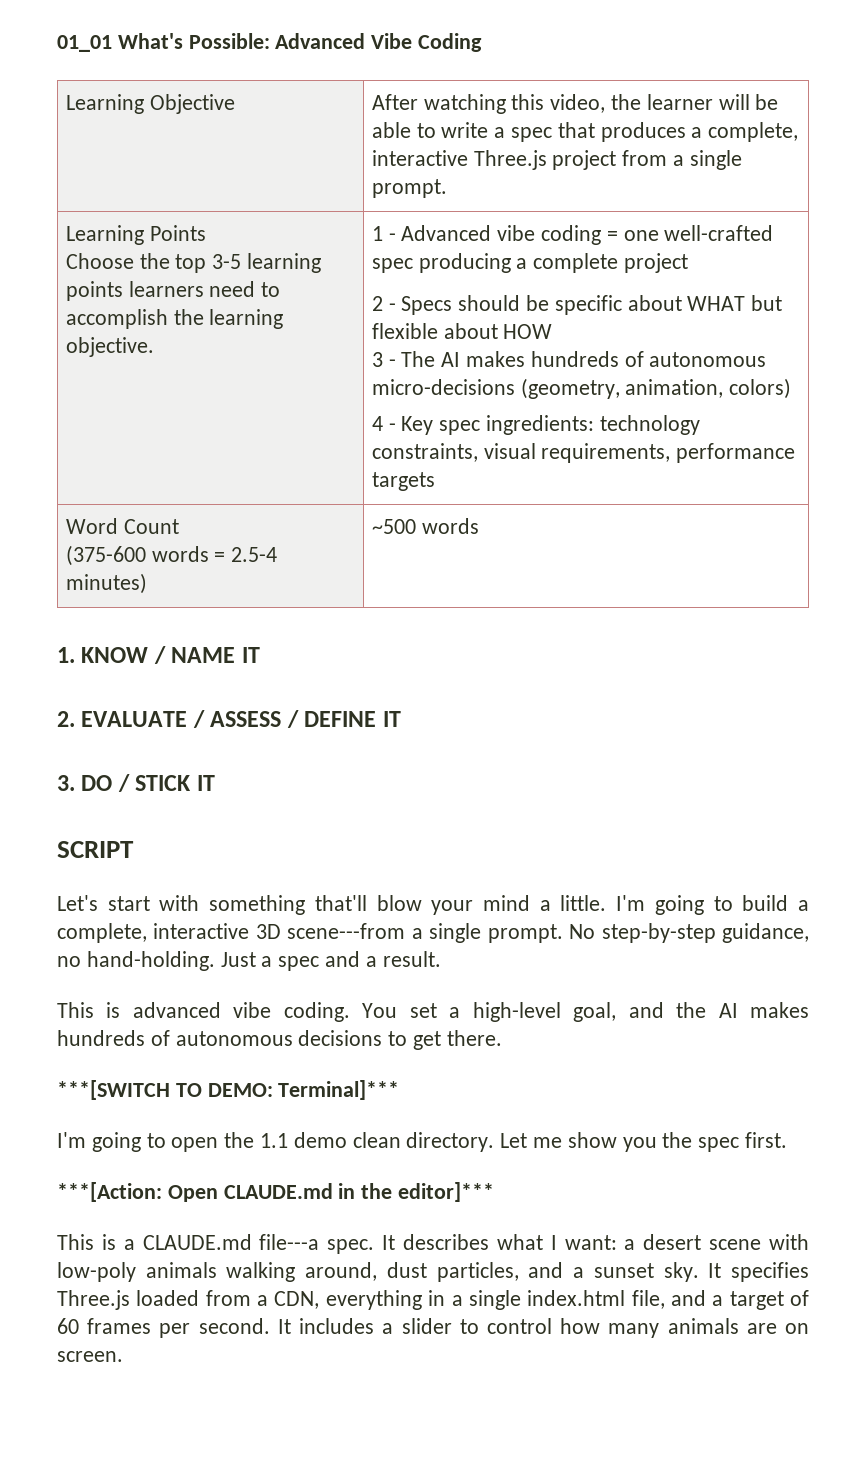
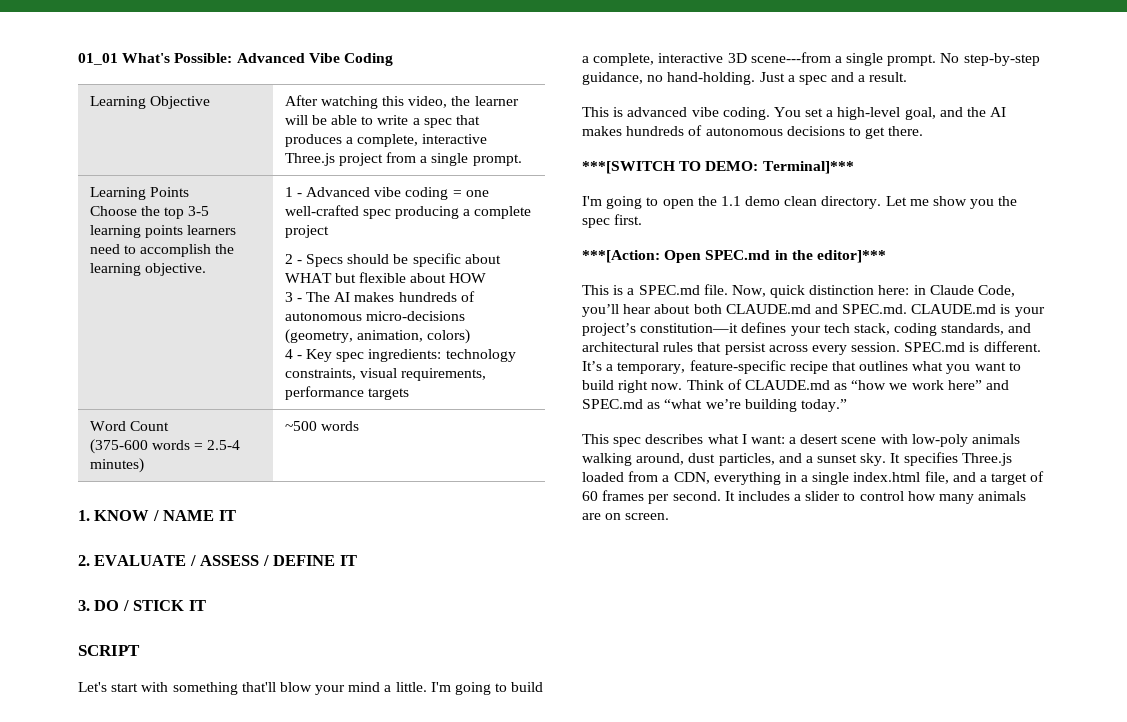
[223,1183,333,1199] CLAUDE.md -> [705,250,771,260] SPEC.md
[142,1234,396,1254] CLAUDE.md file---a spec. It -> [638,284,1016,298] [582,304,1045,317] [582,322,1032,336] [582,341,1041,355] [582,360,1021,374] [582,379,1010,393] [582,399,847,412] [582,434,642,447] SPEC.md file. Now, quick distinction here: in Claude Code, you’ll hear about both CLAUDE.md and SPEC.md. CLAUDE.md is your project’s constitution—it defines your tech stack, coding standards, and architectural rules that persist across every session. SPEC.md is different. It’s a temporary, feature-specific recipe that outlines what you want to build right now. Think of CLAUDE.md as “how we work here” and SPEC.md as “what we’re building today.” // This spec

